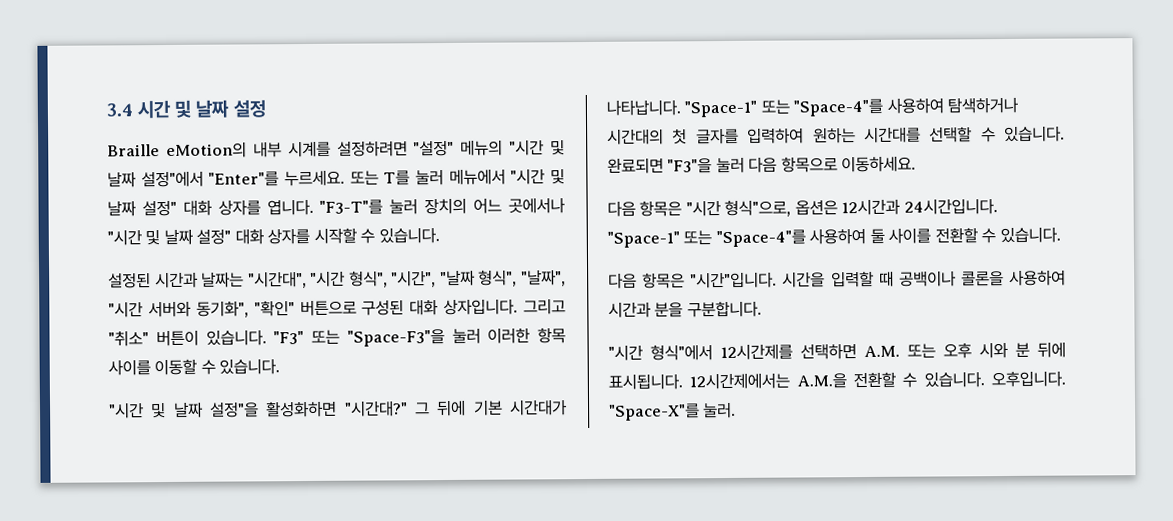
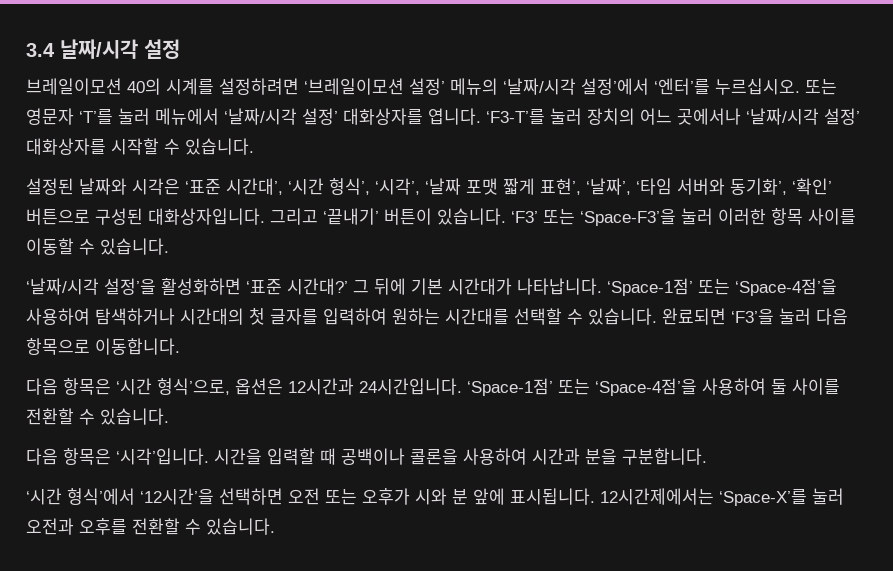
[137,99,266,119] [107,139,565,159] [107,168,565,188] [107,197,566,217] [107,227,440,246] [108,269,566,289] [108,298,566,318] [108,329,445,347] 시간 및 날짜 설정 // Braille eMotion의 내부 시계를 설정하려면 "설정" 메뉴의 "시간 및 날짜 설정"에서 "Enter"를 누르세요. 또는 T를 눌러 메뉴에서 "시간 및 날짜 설정" 대화 상자를 엽니다. "F3-T"를 눌러 장치의 어느 곳에서나 "시간 및 날짜 설정" 대화 상자를 시작할 수 있습니다. // 설정된 시간과 날짜는 "시간대", "시간 형식", "시간", "날짜 형식", "날짜", "시간 서버와 동기화", "확인" 버튼으로 구성된 대화 상자입니다. 그리고 "취소" 버튼이 있습니다. "F3" 또는 "Space-F3"을 -> [60,39,180,59] [26,78,837,95] [26,108,860,125] [26,138,254,155] [26,178,832,195] [26,208,676,226] 날짜/시각 설정 // 브레일이모션 40의 시계를 설정하려면 ‘브레일이모션 설정’ 메뉴의 ‘날짜/시각 설정’에서 ‘엔터’를 누르십시오. 또는 영문자 ‘T’를 눌러 메뉴에서 ‘날짜/시각 설정’ 대화상자를 엽니다. ‘F3-T’를 눌러 장치의 어느 곳에서나 ‘날짜/시각 설정’ 대화상자를 시작할 수 있습니다. // 설정된 날짜와 시각은 ‘표준 시간대’, ‘시간 형식’, ‘시각’, ‘날짜 포맷 짧게 표현’, ‘날짜’, ‘타임 서버와 동기화’, ‘확인’ 버튼으로 구성된 대화상자입니다. 그리고 ‘끝내기’ 버튼이 있습니다. ‘F3’ 또는 ‘Space-F3’을
[109,400,408,419] "시간 및 날짜 설정"을 활성화하면 "시간대?" -> [26,278,348,295] ‘날짜/시각 설정’을 활성화하면 ‘표준 시간대?’
[684,98,884,118] "Space-1" 또는 "Space-4"를 -> [607,278,837,296] ‘Space-1점’ 또는 ‘Space-4점’을
[667,158,713,174] "F3"을 -> [731,308,774,325] ‘F3’을
[841,155,917,173] [607,199,792,218] 이동하세요. // 다음 항목은 "시간 형식"으로, -> [95,338,180,355] [26,378,230,395] 이동합니다. // 다음 항목은 ‘시간 형식’으로,
[607,229,806,248] "Space-1" 또는 "Space-4"를 -> [467,378,697,396] ‘Space-1점’ 또는 ‘Space-4점’을
[690,271,778,289] "시간"입니다. -> [116,448,209,465] ‘시각’입니다.
[608,342,972,361] "시간 형식"에서 12시간제를 선택하면 A.M. 또는 오후 -> [26,488,410,505] ‘시간 형식’에서 ‘12시간’을 선택하면 오전 또는 오후가
[1037,341,1066,358] 뒤에 -> [473,488,505,505] 앞에
[796,370,1066,389] [609,401,737,421] A.M.을 전환할 수 있습니다. 오후입니다. "Space-X"를 눌러. -> [719,488,844,506] [26,518,275,535] ‘Space-X’를 눌러 오전과 오후를 전환할 수 있습니다.

